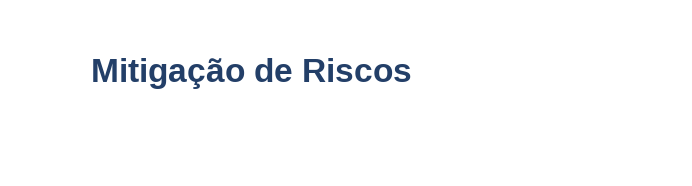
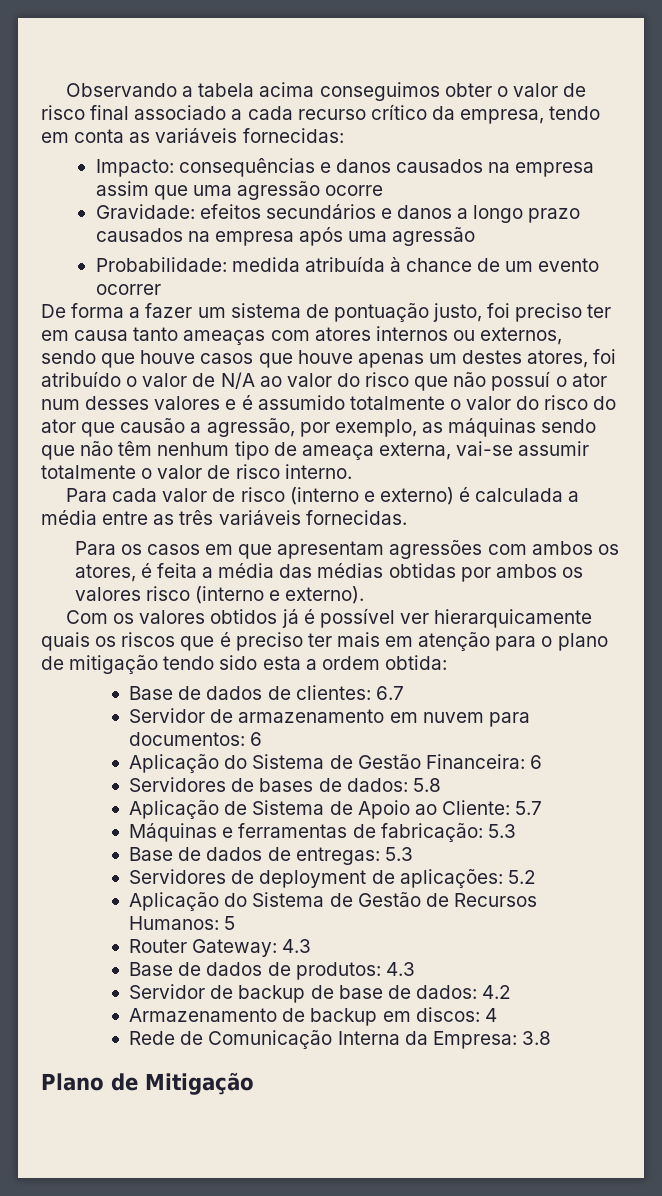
[91,58,413,89] Mitigação de Riscos -> [66,82,587,101] [41,104,601,124] [41,128,344,143] [95,158,595,177] [95,181,384,200] [95,204,581,223] [95,227,476,246] [95,256,600,272] [95,284,161,295] [41,303,612,322] [41,326,563,345] [41,349,617,368] [41,371,607,391] [41,395,617,410] [41,418,597,437] [41,441,590,460] [41,464,352,479] [66,487,580,505] [41,510,407,525] [74,540,619,559] [74,563,583,582] [74,586,365,604] [66,608,593,628] [41,632,608,651] [41,655,447,674] [129,685,404,700] [129,708,530,727] [129,732,263,746] [129,754,542,773] [129,777,441,792] [129,800,543,819] [129,823,516,842] [129,847,413,865] [129,869,536,888] [129,892,537,911] [129,916,236,930] [129,939,312,957] [129,962,415,980] [129,984,512,1003] [129,1007,497,1026] [129,1030,551,1049] [41,1072,254,1095] Observando a tabela acima conseguimos obter o valor de risco final associado a cada recurso crítico da empresa, tendo em conta as variáveis fornecidas: // Impacto: consequências e danos causados na empresa assim que uma agressão ocorre // Gravidade: efeitos secundários e danos a longo prazo causados na empresa após uma agressão // Probabilidade: medida atribuída à chance de um evento ocorrer // De forma a fazer um sistema de pontuação justo, foi preciso ter em causa tanto ameaças com atores internos ou externos, sendo que houve casos que houve apenas um destes atores, foi atribuído o valor de N/A ao valor do risco que não possuí o ator num desses valores e é assumido totalmente o valor do risco do ator que causão a agressão, por exemplo, as máquinas sendo que não têm nenhum tipo de ameaça externa, vai-se assumir totalmente o valor de risco interno. // Para cada valor de risco (interno e externo) é calculada a média entre as três variáveis fornecidas. // Para os casos em que apresentam agressões com ambos os atores, é feita a média das médias obtidas por ambos os valores risco (interno e externo). // Com os valores obtidos já é possível ver hierarquicamente quais os riscos que é preciso ter mais em atenção para o plano de mitigação tendo sido esta a ordem obtida: // Base de dados de clientes: 6.7 // Servidor de armazenamento em nuvem para documentos: 6 // Aplicação do Sistema de Gestão Financeira: 6 // Servidores de bases de dados: 5.8 // Aplicação de Sistema de Apoio ao Cliente: 5.7 // Máquinas e ferramentas de fabricação: 5.3 // Base de dados de entregas: 5.3 // Servidores de deployment de aplicações: 5.2 // Aplicação do Sistema de Gestão de Recursos Humanos: 5 // Router Gateway: 4.3 // Base de dados de produtos: 4.3 // Servidor de backup de base de dados: 4.2 // Armazenamento de backup em discos: 4 // Rede de Comunicação Interna da Empresa: 3.8 // Plano de Mitigação

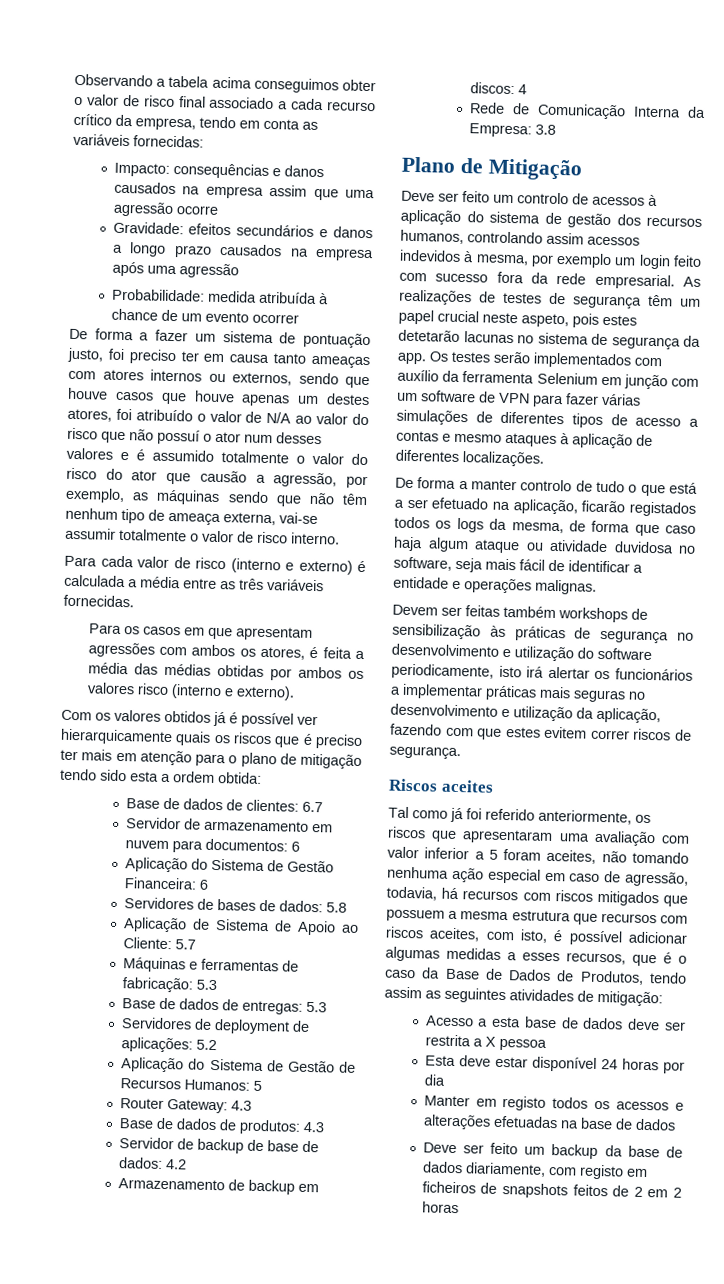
(254, 1083) none -> [401,190,658,207] [400,209,702,229] [400,229,640,246] [399,249,702,270] [399,271,701,290] [399,289,701,309] [398,309,637,328] [398,329,701,350] [397,351,662,369] [397,369,699,390] [397,390,641,408] [396,409,699,428] [396,430,653,449] [395,449,544,467] [395,477,698,497] [394,497,696,517] [394,516,696,537] [393,536,696,554] [393,556,643,573] [393,576,597,595] [392,604,648,623] [392,623,694,644] [391,643,652,662] [391,663,693,681] [390,683,646,703] [390,703,661,724] [390,723,692,741] [389,745,461,760] [388,778,494,793] [388,806,651,825] [387,826,690,847] [387,846,689,864] [387,866,689,887] [386,886,688,907] [386,909,688,925] [385,926,688,946] [385,946,687,967] [385,967,687,985] [384,986,663,1007] [425,1015,686,1031] [424,1034,547,1051] [424,1055,685,1074] [423,1074,446,1086] [423,1095,684,1111] [422,1114,676,1131] [422,1142,683,1160] [421,1161,648,1180] [421,1181,682,1199] [421,1201,459,1214] // Deve ser feito um controlo de acessos à aplicação do sistema de gestão dos recursos humanos, controlando assim acessos indevidos à mesma, por exemplo um login feito com sucesso fora da rede empresarial. As realizações de testes de segurança têm um papel crucial neste aspeto, pois estes detetarão lacunas no sistema de segurança da app. Os testes serão implementados com auxílio da ferramenta Selenium em junção com um software de VPN para fazer várias simulações de diferentes tipos de acesso a contas e mesmo ataques à aplicação de diferentes localizações. // De forma a manter controlo de tudo o que está a ser efetuado na aplicação, ficarão registados todos os logs da mesma, de forma que caso haja algum ataque ou atividade duvidosa no software, seja mais fácil de identificar a entidade e operações malignas. // Devem ser feitas também workshops de sensibilização às práticas de segurança no desenvolvimento e utilização do software periodicamente, isto irá alertar os funcionários a implementar práticas mais seguras no desenvolvimento e utilização da aplicação, fazendo com que estes evitem correr riscos de segurança. // Riscos aceites // Tal como já foi referido anteriormente, os riscos que apresentaram uma avaliação com valor inferior a 5 foram aceites, não tomando nenhuma ação especial em caso de agressão, todavia, há recursos com riscos mitigados que possuem a mesma estrutura que recursos com riscos aceites, com isto, é possível adicionar algumas medidas a esses recursos, que é o caso da Base de Dados de Produtos, tendo assim as seguintes atividades de mitigação: // Acesso a esta base de dados deve ser restrita a X pessoa // Esta deve estar disponível 24 horas por dia // Manter em registo todos os acessos e alterações efetuadas na base de dados // Deve ser feito um backup da base de dados diariamente, com registo em ficheiros de snapshots feitos de 2 em 2 horas

